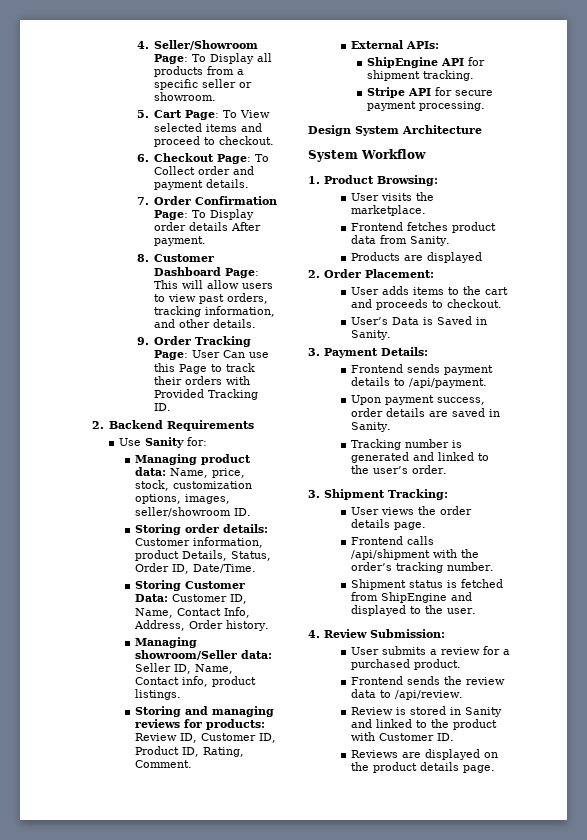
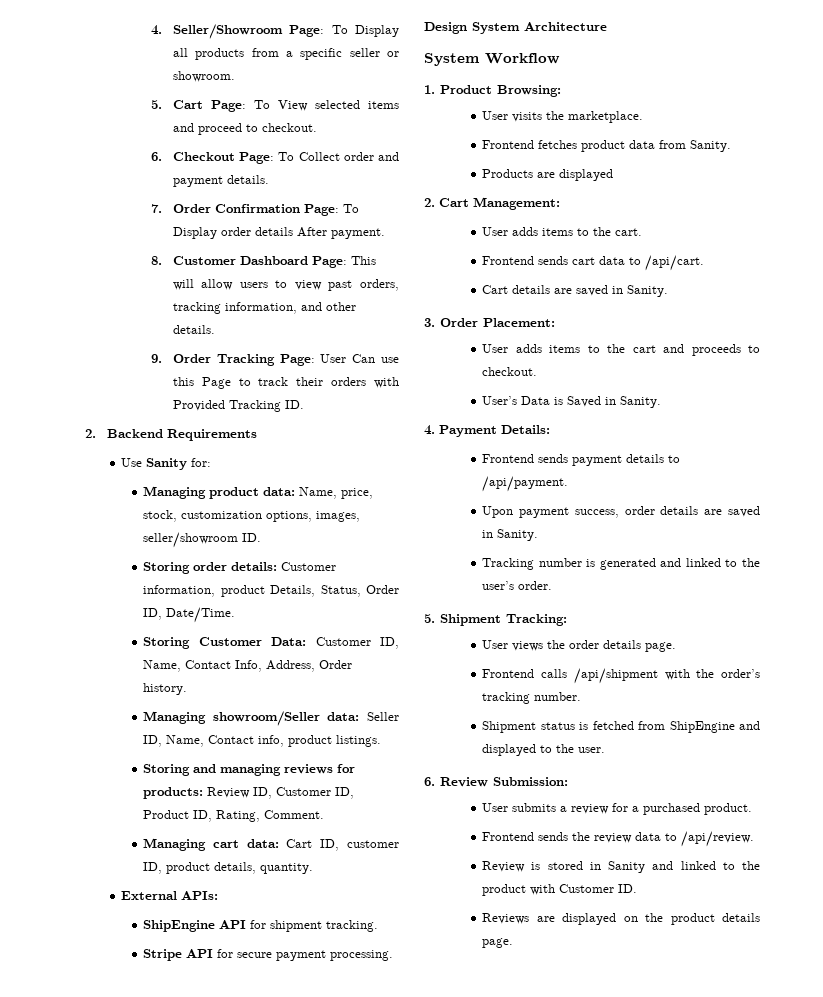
(192, 764) none -> [143,838,399,851] [143,862,314,874] // Managing cart data: Cart ID, customer ID, product details, quantity.
(320, 274) none -> [439,197,560,210] [482,227,643,236] [482,255,705,271] [482,285,669,297] [424,318,435,327] Cart Management: // User adds items to the cart. // Frontend sends cart data to /api/cart. // Cart details are saved in Sanity. // 3.
[308,348,320,356] 3. -> [424,425,435,435] 4.
[308,490,320,498] 3. -> [424,614,435,623] 5.
[308,630,320,638] 4. -> [424,777,435,786] 6.

